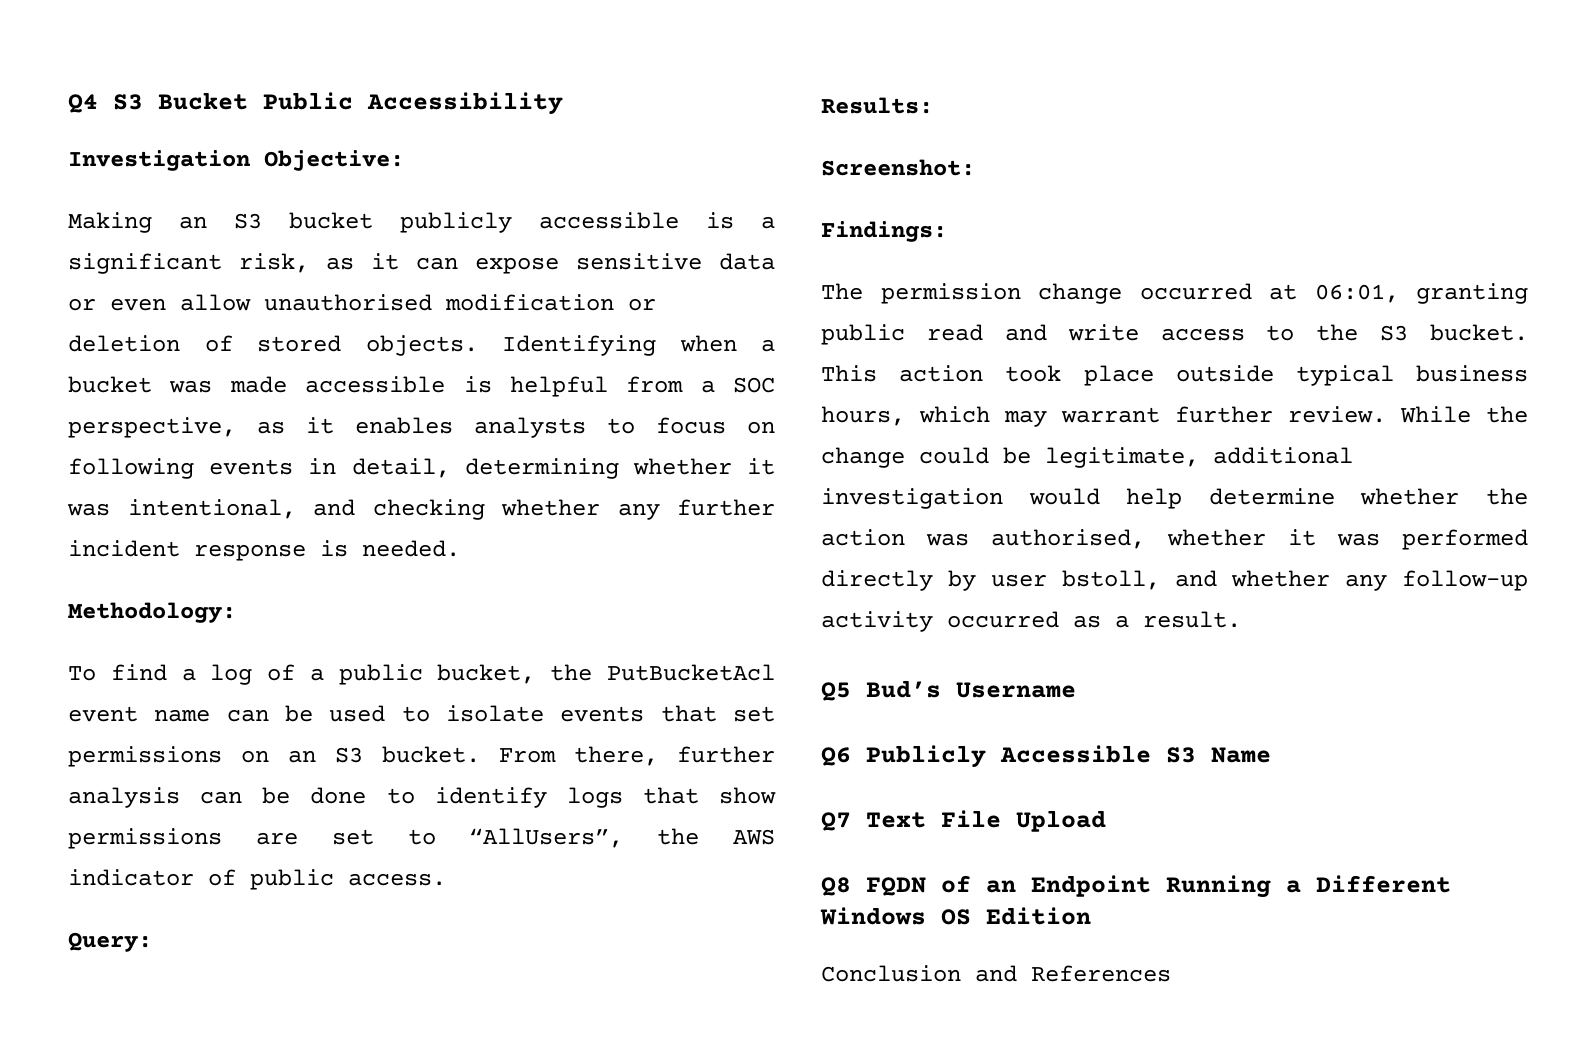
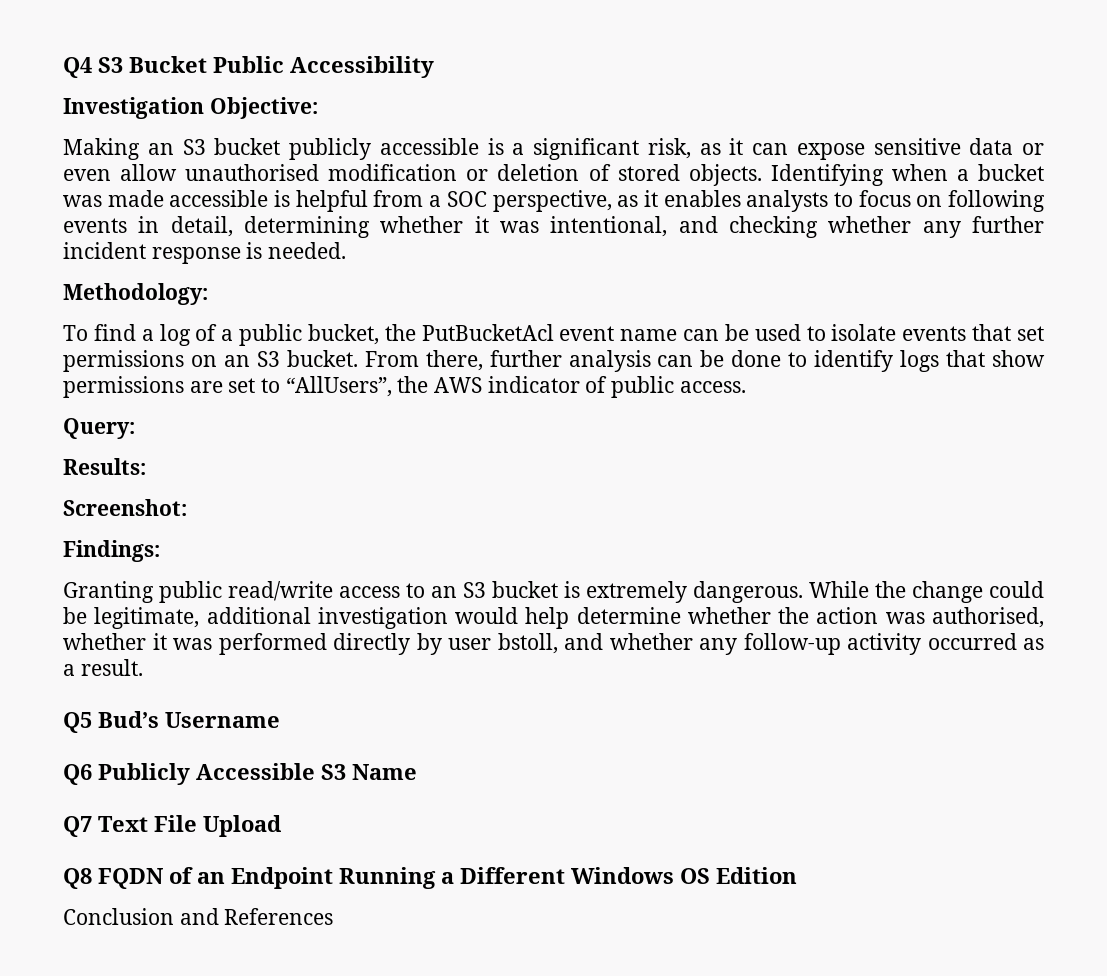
[821,283,1528,304] [821,324,1528,345] [821,365,1528,386] [821,406,1386,427] The permission change occurred at 06:01, granting public read and write access to the S3 bucket. This action took place outside typical business hours, which may warrant further review. -> [63,581,803,603] Granting public read/write access to an S3 bucket is extremely dangerous.

